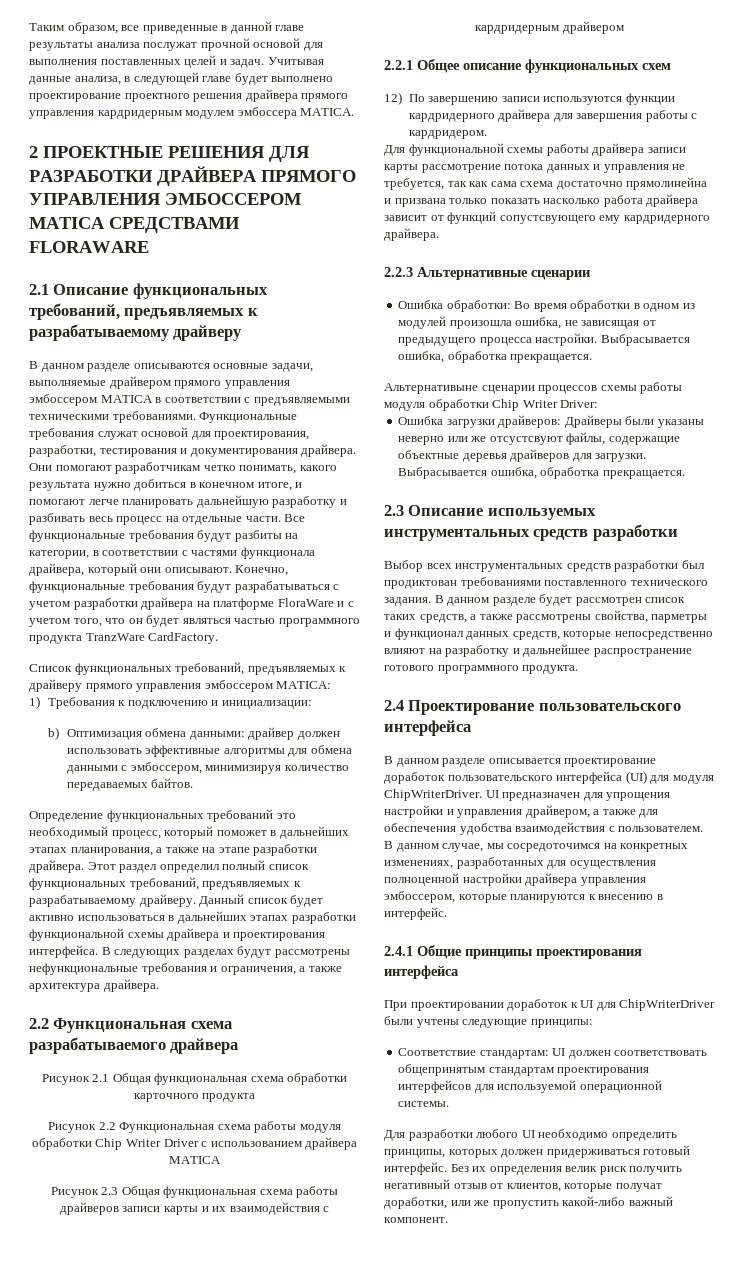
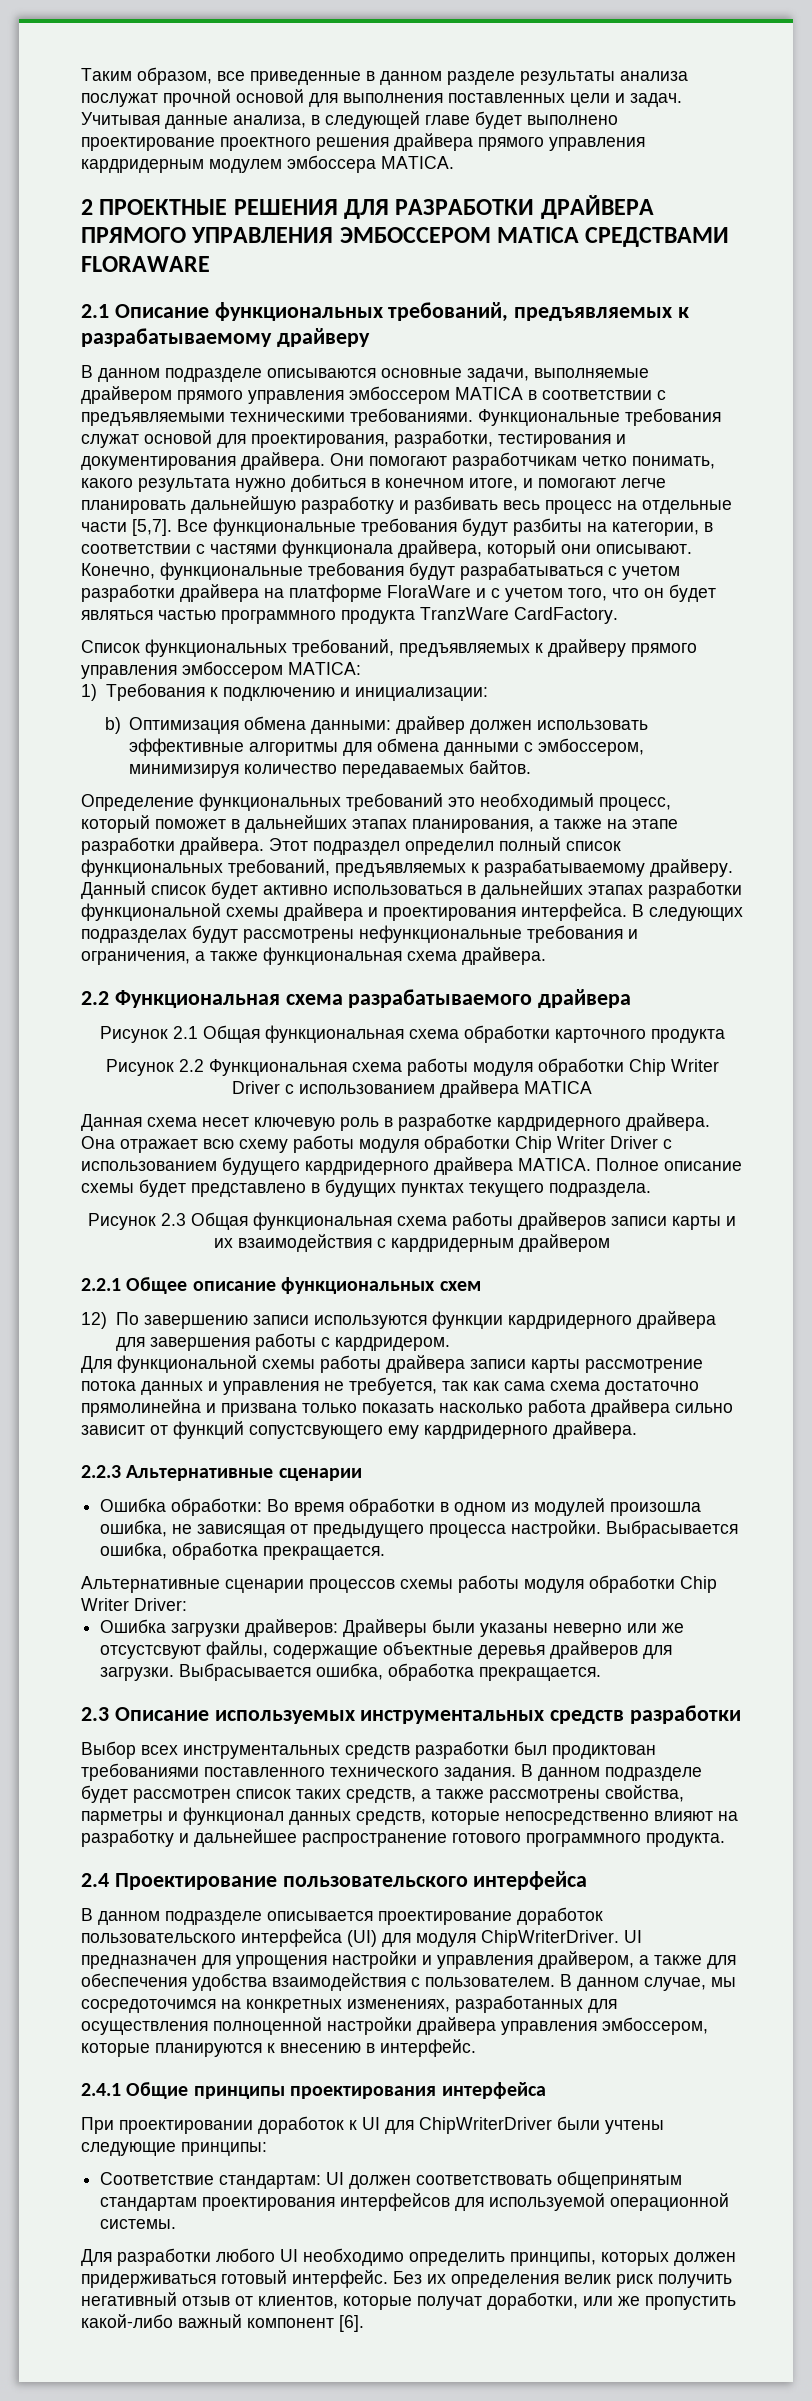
[230,21,305,34] данной главе -> [380,71,515,85] данном разделе
[184,55,217,68] целей -> [570,93,610,107] цели
[87,363,131,372] разделе -> [165,368,262,382] подразделе
[245,516,281,522] части. -> [81,519,172,536] части [5,7].
[119,864,158,873] раздел -> [313,841,400,855] подраздел
[183,949,234,958] разделах -> [81,929,187,943] подразделах
[29,983,100,992] архитектура -> [263,947,457,965] функциональная схема
(221, 1160) none -> [81,1113,710,1131] [81,1135,672,1153] [81,1157,742,1175] [81,1179,651,1197] // Данная схема несет ключевую роль в разработке кардридерного драйвера. Она отражает всю схему работы модуля обработки Chip Writer Driver с использованием будущего кардридерного драйвера MATICA. Полное описание схемы будет представлено в будущих пунктах текущего подраздела.
(699, 200) none -> [675,1403,733,1413] сильно
[384,383,478,394] Альтернативыне -> [81,1576,220,1593] Альтернативные
[492,597,536,606] разделе -> [605,1767,702,1781] подразделе
[442,758,486,767] разделе -> [165,1911,262,1925] подразделе
[384,1217,448,1223] компонент. -> [247,2315,364,2332] компонент [6].

